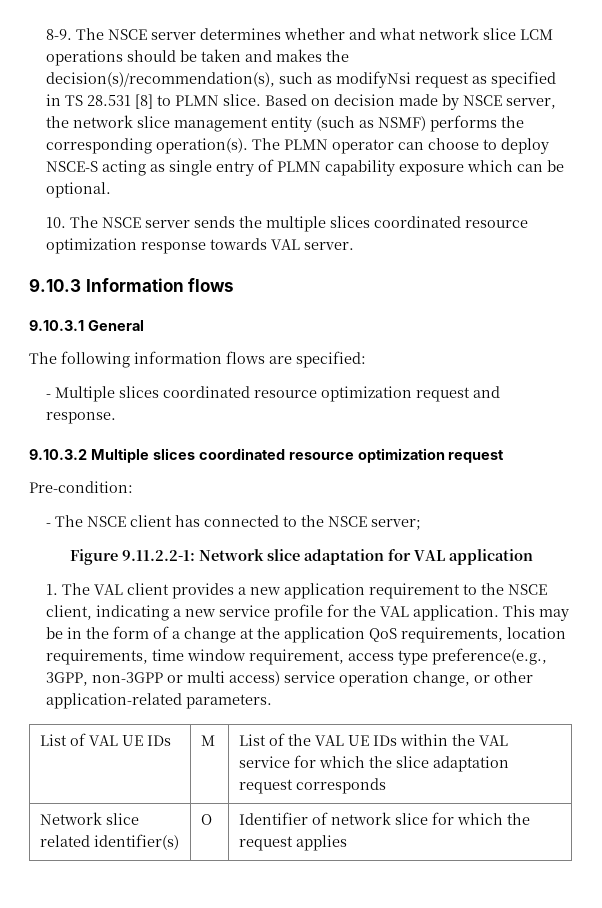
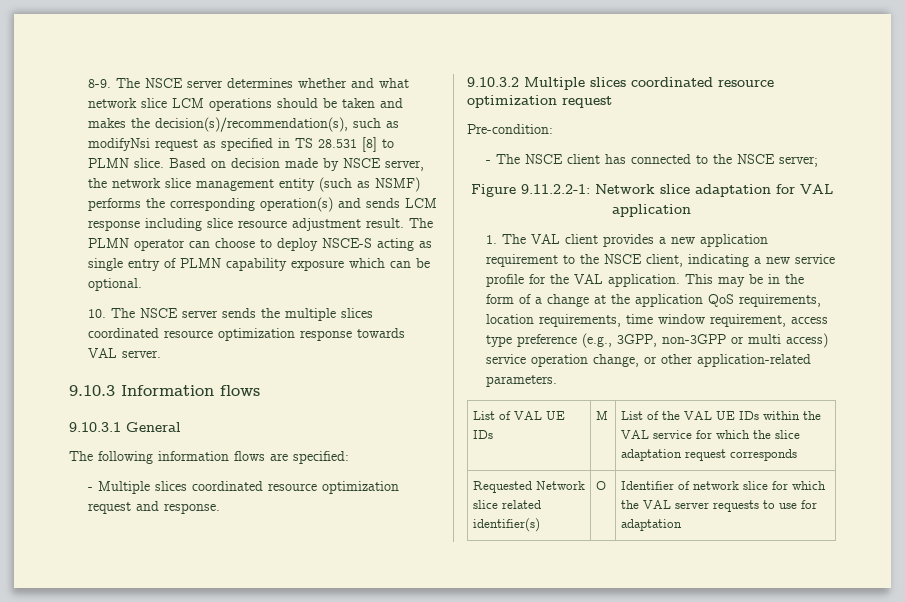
[155,138,248,154] operation(s). -> [260,197,438,212] [88,218,405,231] operation(s) and sends LCM response including slice resource adjustment result.
[431,648,547,665] preference(e.g., -> [517,333,613,348] preference (e.g.,
(387, 786) none -> [472,481,532,493] Requested
[239,835,348,851] request applies -> [642,500,817,512] [620,519,682,531] VAL server requests to use for adaptation

